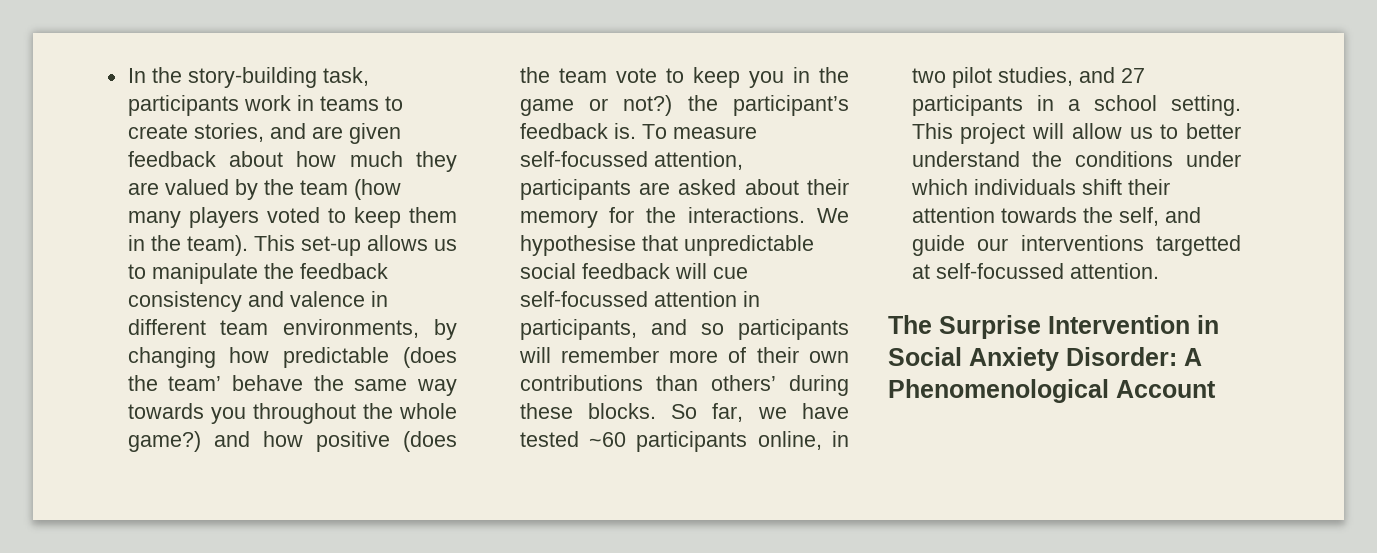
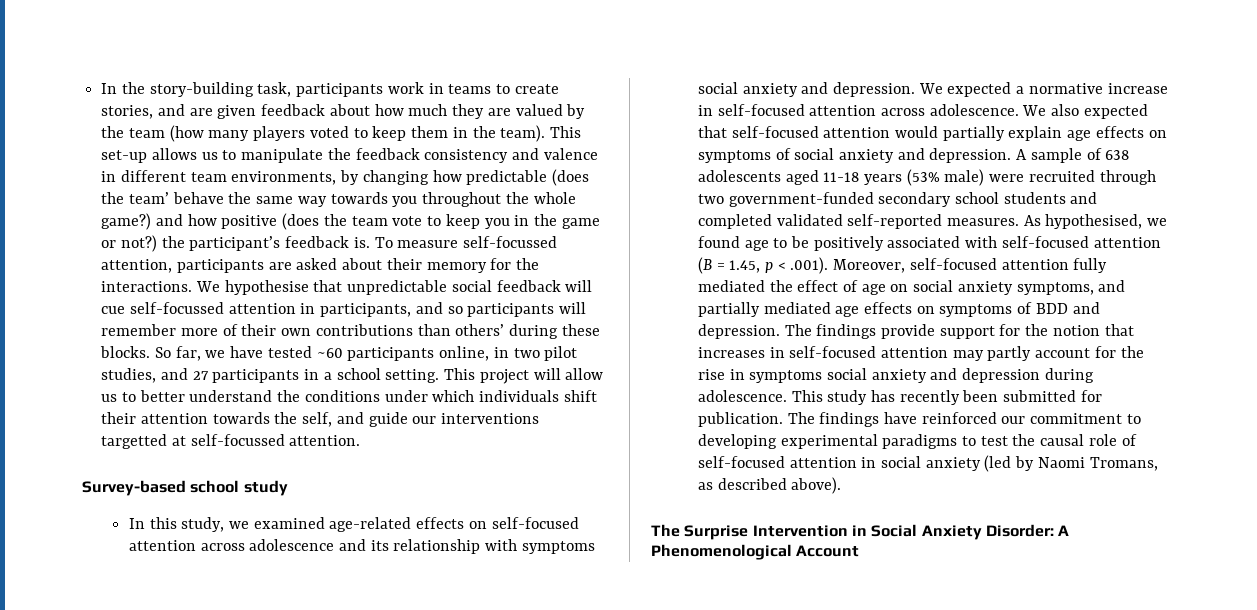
(1159, 271) none -> [82,480,288,496] [128,517,579,532] [128,539,595,554] [697,82,1168,97] [697,104,1148,119] [697,126,1167,141] [697,148,1130,163] [697,169,1156,186] [697,192,1098,207] [697,214,1168,229] [697,236,1161,251] [697,257,1108,274] [697,280,1126,295] [697,302,1100,317] [697,324,1134,339] [697,346,1144,361] [697,368,1094,383] [697,390,1102,405] [697,412,1141,427] [697,434,1137,449] [697,455,1158,472] [697,477,842,494] // Survey-based school study // In this study, we examined age-related effects on self-focused attention across adolescence and its relationship with symptoms social anxiety and depression. We expected a normative increase in self-focused attention across adolescence. We also expected that self-focused attention would partially explain age effects on symptoms of social anxiety and depression. A sample of 638 adolescents aged 11-18 years (53% male) were recruited through two government-funded secondary school students and completed validated self-reported measures. As hypothesised, we found age to be positively associated with self-focused attention (B = 1.45, p < .001). Moreover, self-focused attention fully mediated the effect of age on social anxiety symptoms, and partially mediated age effects on symptoms of BDD and depression. The findings provide support for the notion that increases in self-focused attention may partly account for the rise in symptoms social anxiety and depression during adolescence. This study has recently been submitted for publication. The findings have reinforced our commitment to developing experimental paradigms to test the causal role of self-focused attention in social anxiety (led by Naomi Tromans, as described above).

